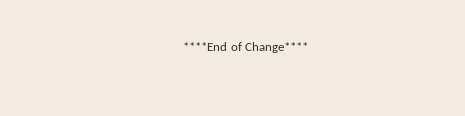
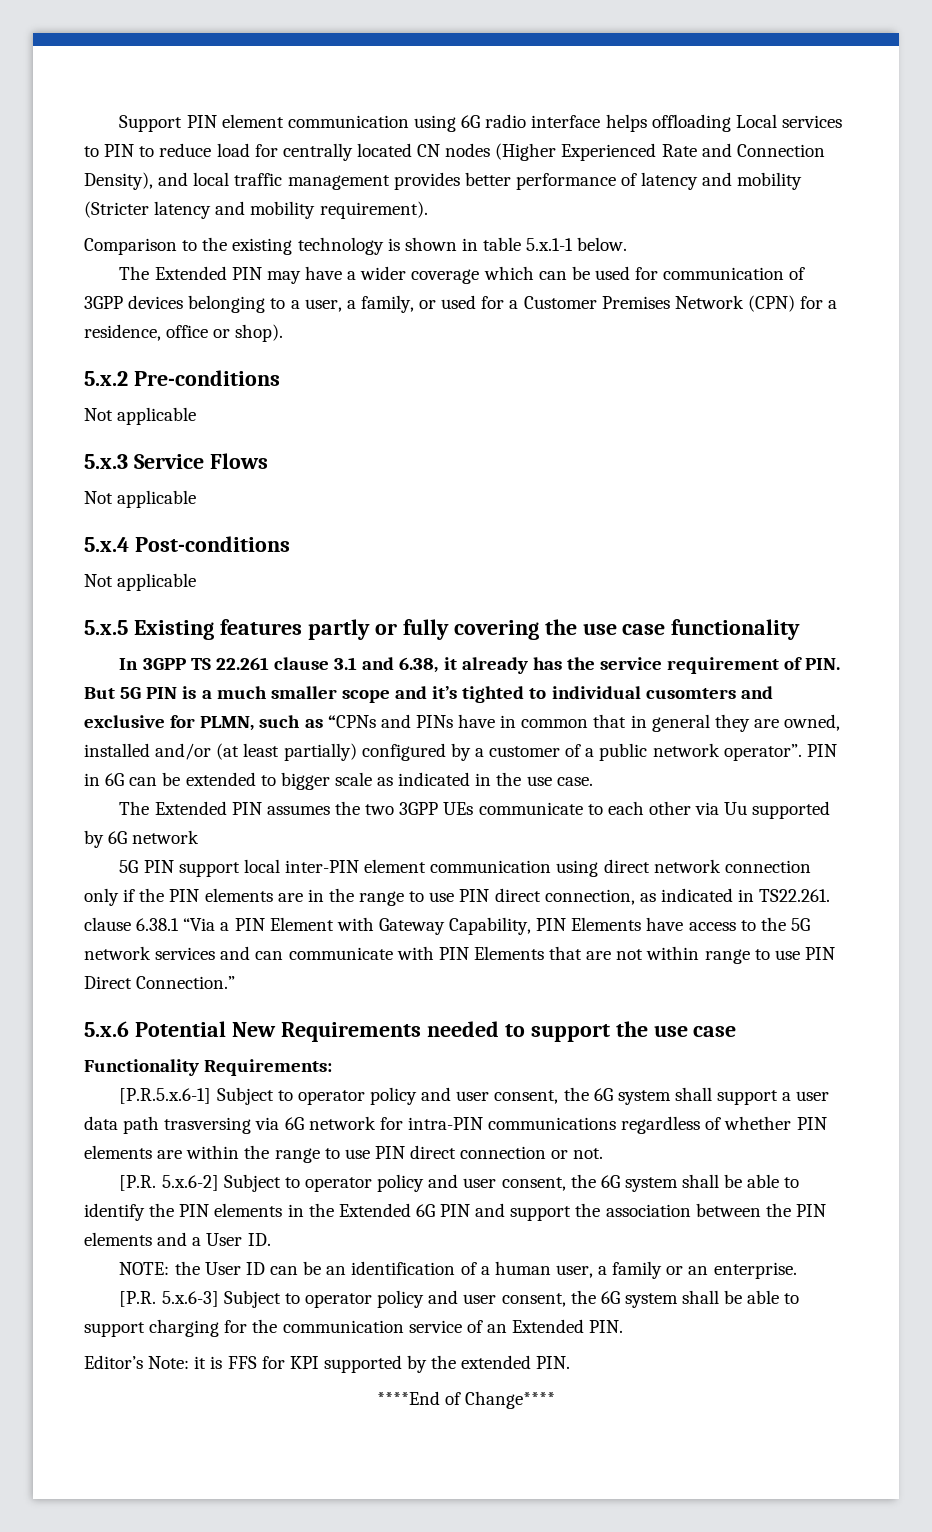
(183, 46) none -> [119,114,842,132] [84,143,825,161] [84,172,803,190] [84,201,428,219] [84,237,628,255] [119,266,806,284] [84,295,838,313] [84,324,284,342] [84,370,280,386] [84,407,197,425] [84,453,268,469] [84,490,197,508] [84,536,290,552] [84,573,197,591] [84,619,801,640] [119,657,841,674] [84,686,773,703] [84,714,841,732] [84,743,837,761] [84,772,593,790] [119,801,831,819] [84,830,200,848] [119,859,811,877] [84,888,831,906] [84,917,810,935] [84,946,835,964] [84,976,236,989] [84,1021,737,1042] [84,1059,333,1076] [119,1087,830,1105] [84,1116,827,1134] [84,1145,604,1163] [119,1174,800,1192] [84,1203,826,1221] [84,1232,271,1246] [119,1261,797,1279] [119,1290,800,1308] [84,1319,624,1337] [84,1355,571,1373] Support PIN element communication using 6G radio interface helps offloading Local services to PIN to reduce load for centrally located CN nodes (Higher Experienced Rate and Connection Density), and local traffic management provides better performance of latency and mobility (Stricter latency and mobility requirement). // Comparison to the existing technology is shown in table 5.x.1-1 below. // The Extended PIN may have a wider coverage which can be used for communication of 3GPP devices belonging to a user, a family, or used for a Customer Premises Network (CPN) for a residence, office or shop). // 5.x.2 Pre-conditions // Not applicable // 5.x.3 Service Flows // Not applicable // 5.x.4 Post-conditions // Not applicable // 5.x.5 Existing features partly or fully covering the use case functionality // In 3GPP TS 22.261 clause 3.1 and 6.38, it already has the service requirement of PIN. But 5G PIN is a much smaller scope and it’s tighted to individual cusomters and exclusive for PLMN, such as “CPNs and PINs have in common that in general they are owned, installed and/or (at least partially) configured by a customer of a public network operator”. PIN in 6G can be extended to bigger scale as indicated in the use case. // The Extended PIN assumes the two 3GPP UEs communicate to each other via Uu supported by 6G network // 5G PIN support local inter-PIN element communication using direct network connection only if the PIN elements are in the range to use PIN direct connection, as indicated in TS22.261. clause 6.38.1 “Via a PIN Element with Gateway Capability, PIN Elements have access to the 5G network services and can communicate with PIN Elements that are not within range to use PIN Direct Connection.” // 5.x.6 Potential New Requirements needed to support the use case // Functionality Requirements: // [P.R.5.x.6-1] Subject to operator policy and user consent, the 6G system shall support a user data path trasversing via 6G network for intra-PIN communications regardless of whether PIN elements are within the range to use PIN direct connection or not. // [P.R. 5.x.6-2] Subject to operator policy and user consent, the 6G system shall be able to identify the PIN elements in the Extended 6G PIN and support the association between the PIN elements and a User ID. // NOTE: the User ID can be an identification of a human user, a family or an enterprise. // [P.R. 5.x.6-3] Subject to operator policy and user consent, the 6G system shall be able to support charging for the communication service of an Extended PIN. // Editor’s Note: it is FFS for KPI supported by the extended PIN. //

